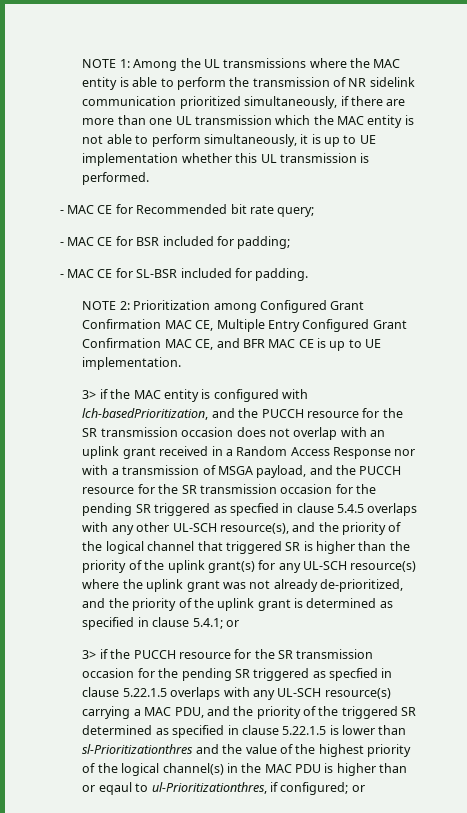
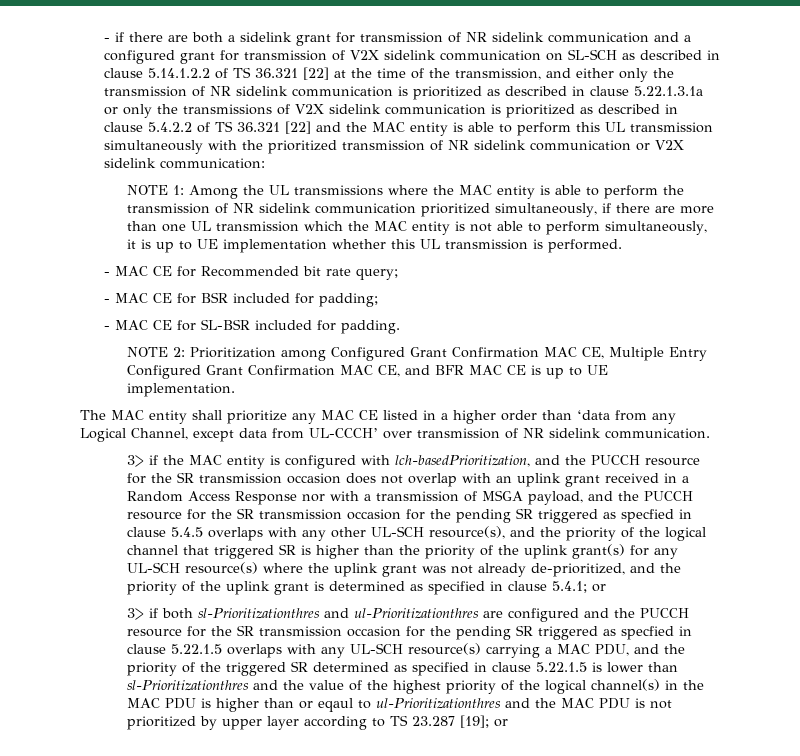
(82, 63) none -> [103,32,691,46] [103,49,720,64] [103,67,674,82] [103,86,703,100] [103,104,678,118] [103,121,713,136] [103,140,684,154] [103,158,265,169] - if there are both a sidelink grant for transmission of NR sidelink communication and a configured grant for transmission of V2X sidelink communication on SL-SCH as described in clause 5.14.1.2.2 of TS 36.321 [22] at the time of the transmission, and either only the transmission of NR sidelink communication is prioritized as described in clause 5.22.1.3.1a or only the transmissions of V2X sidelink communication is prioritized as described in clause 5.4.2.2 of TS 36.321 [22] and the MAC entity is able to perform this UL transmission simultaneously with the prioritized transmission of NR sidelink communication or V2X sidelink communication: //
(182, 363) none -> [80,410,676,424] [80,428,710,442] // The MAC entity shall prioritize any MAC CE listed in a higher order than ‘data from any Logical Channel, except data from UL-CCCH’ over transmission of NR sidelink communication.
(108, 654) none -> [161,608,609,622] both sl-Prioritizationthres and ul-Prioritizationthres are configured and
[151,782,349,795] ul-Prioritizationthres, if configured; -> [375,698,672,709] [126,715,489,730] ul-Prioritizationthres and the MAC PDU is not prioritized by upper layer according to TS 23.287 [19];

